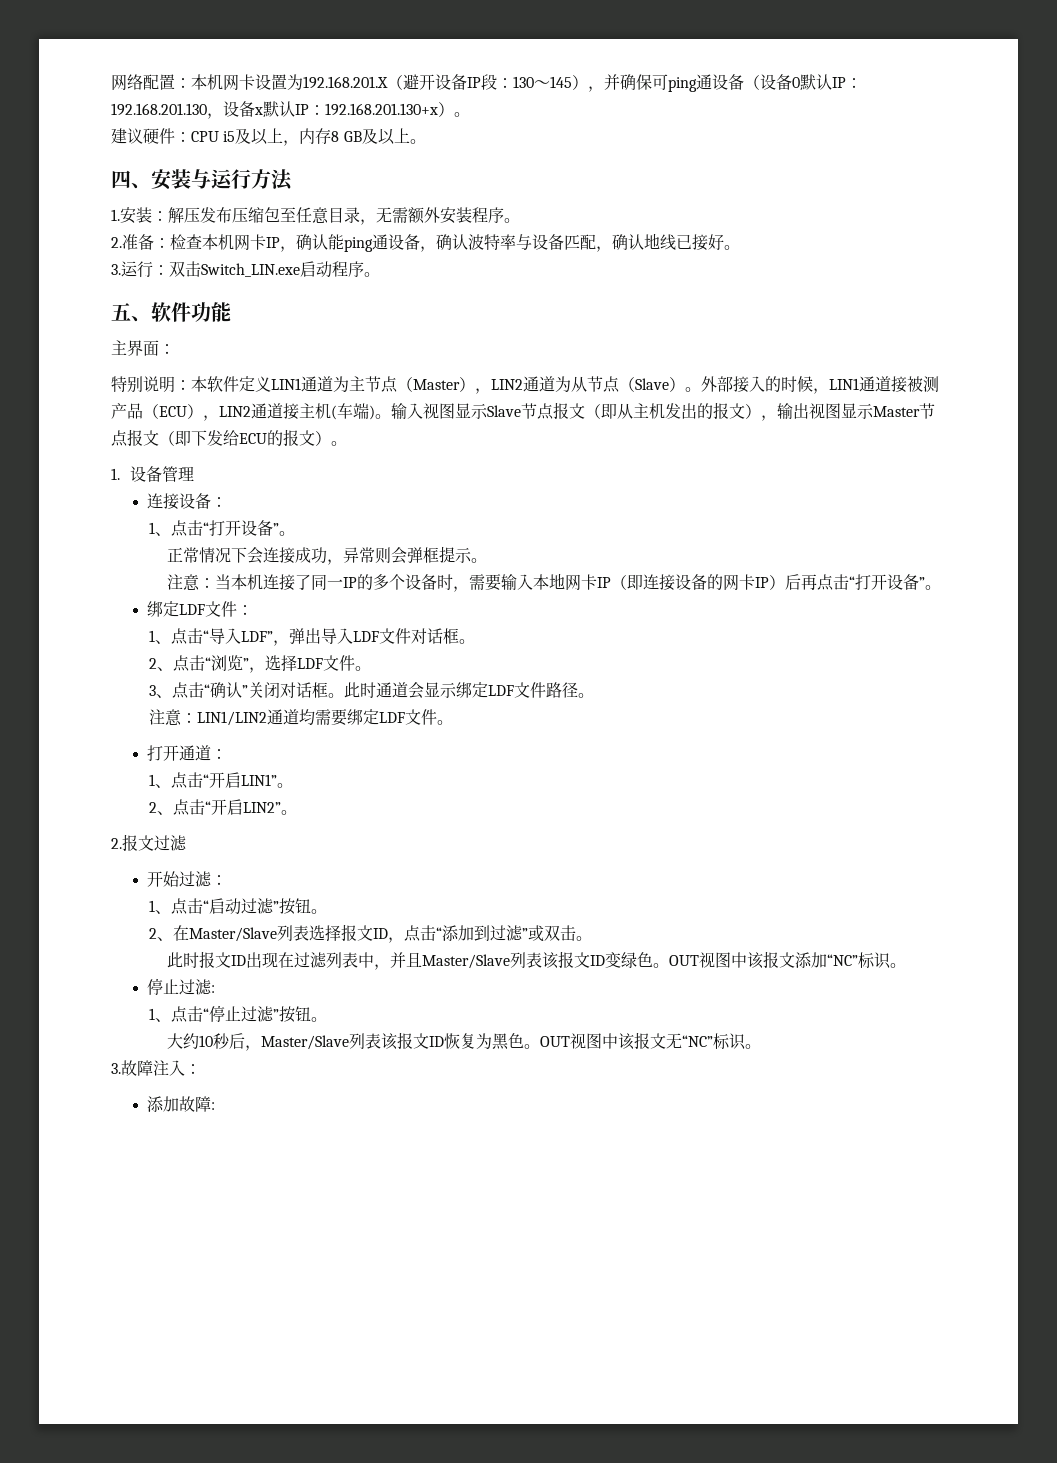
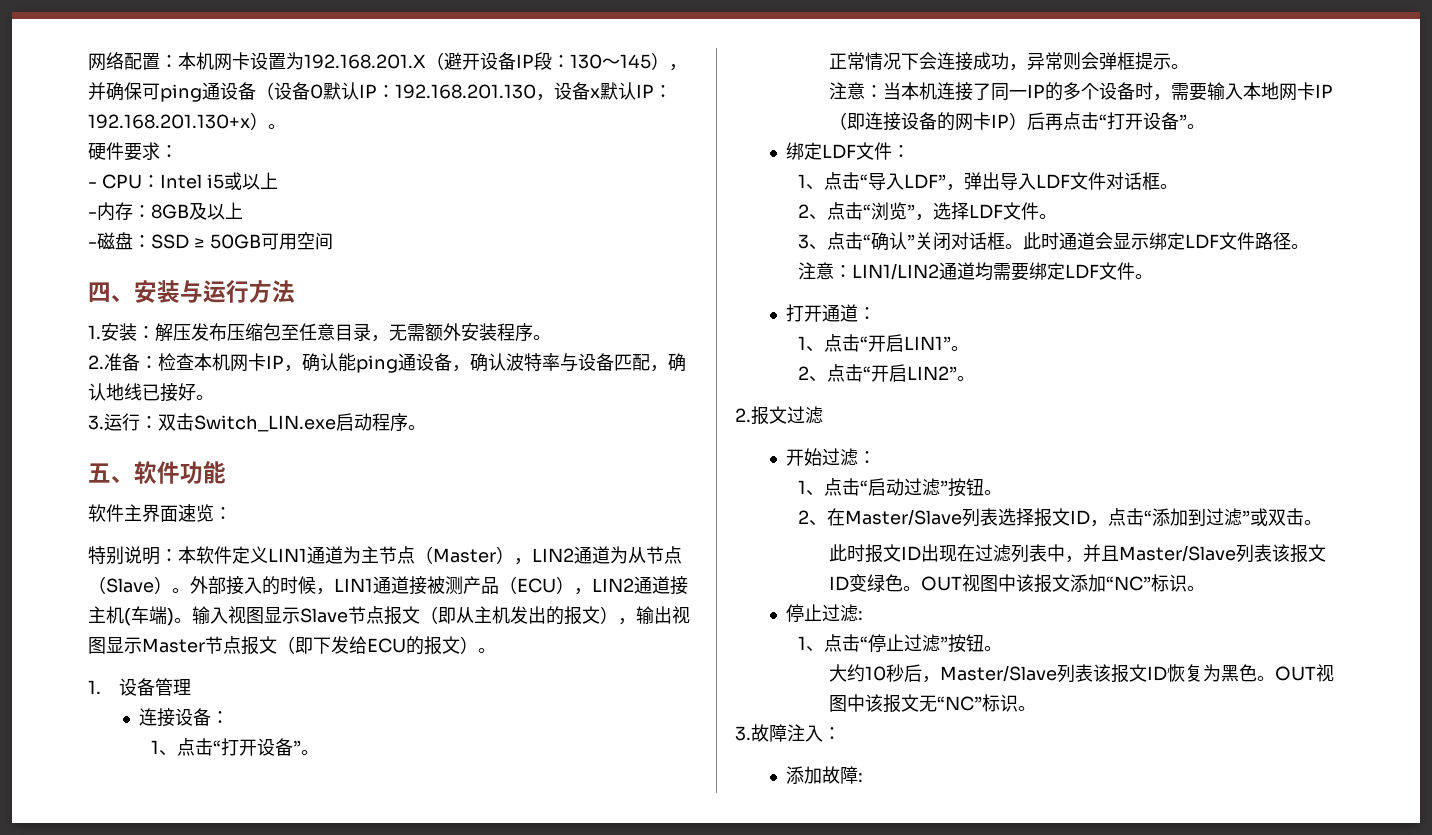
[111,128,426,146] 建议硬件：CPU i5及以上，内存8 GB及以上。 -> [88,142,178,161] [88,172,278,190] [88,202,243,221] [88,232,333,250] 硬件要求： // - CPU：Intel i5或以上 // -内存：8GB及以上 // -磁盘：SSD ≥ 50GB可用空间
[111,340,159,356] 主界面 -> [88,504,214,522] 软件主界面速览

